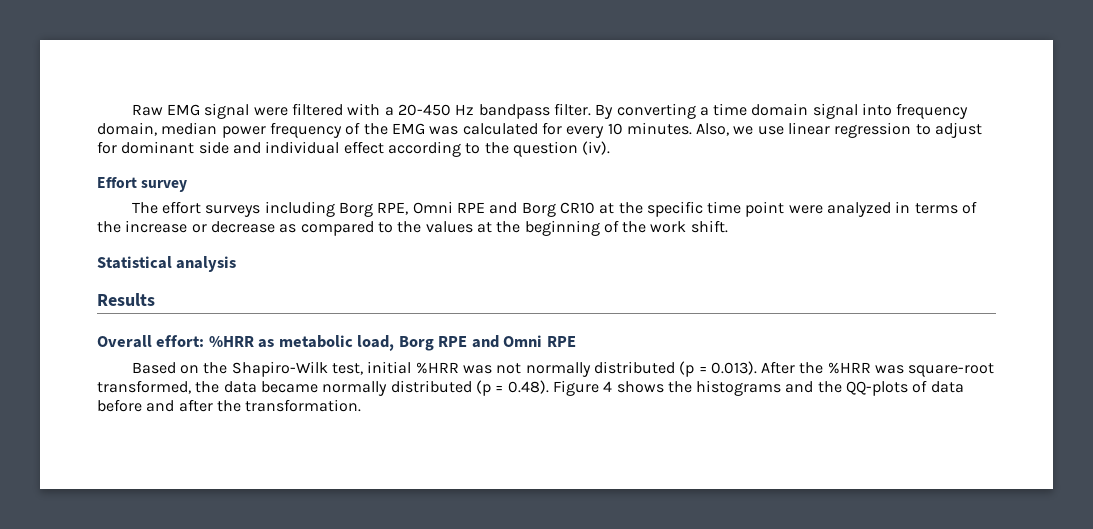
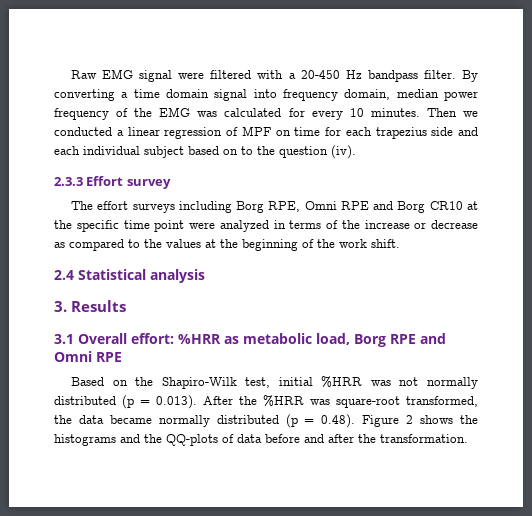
[696,122,983,138] [97,141,461,157] Also, we use linear regression to adjust for dominant side and individual effect according -> [426,108,478,117] [54,126,478,139] [54,146,238,158] Then we conducted a linear regression of MPF on time for each trapezius side and each individual subject based on
(611, 148) none -> [54,177,83,186] 2.3.3
(728, 226) none -> [54,270,74,280] 2.4
(237, 264) none -> [54,301,67,312] 3.
(155, 299) none -> [54,334,74,344] 3.1
[603,381,613,392] 4 -> [406,415,414,424] 2

